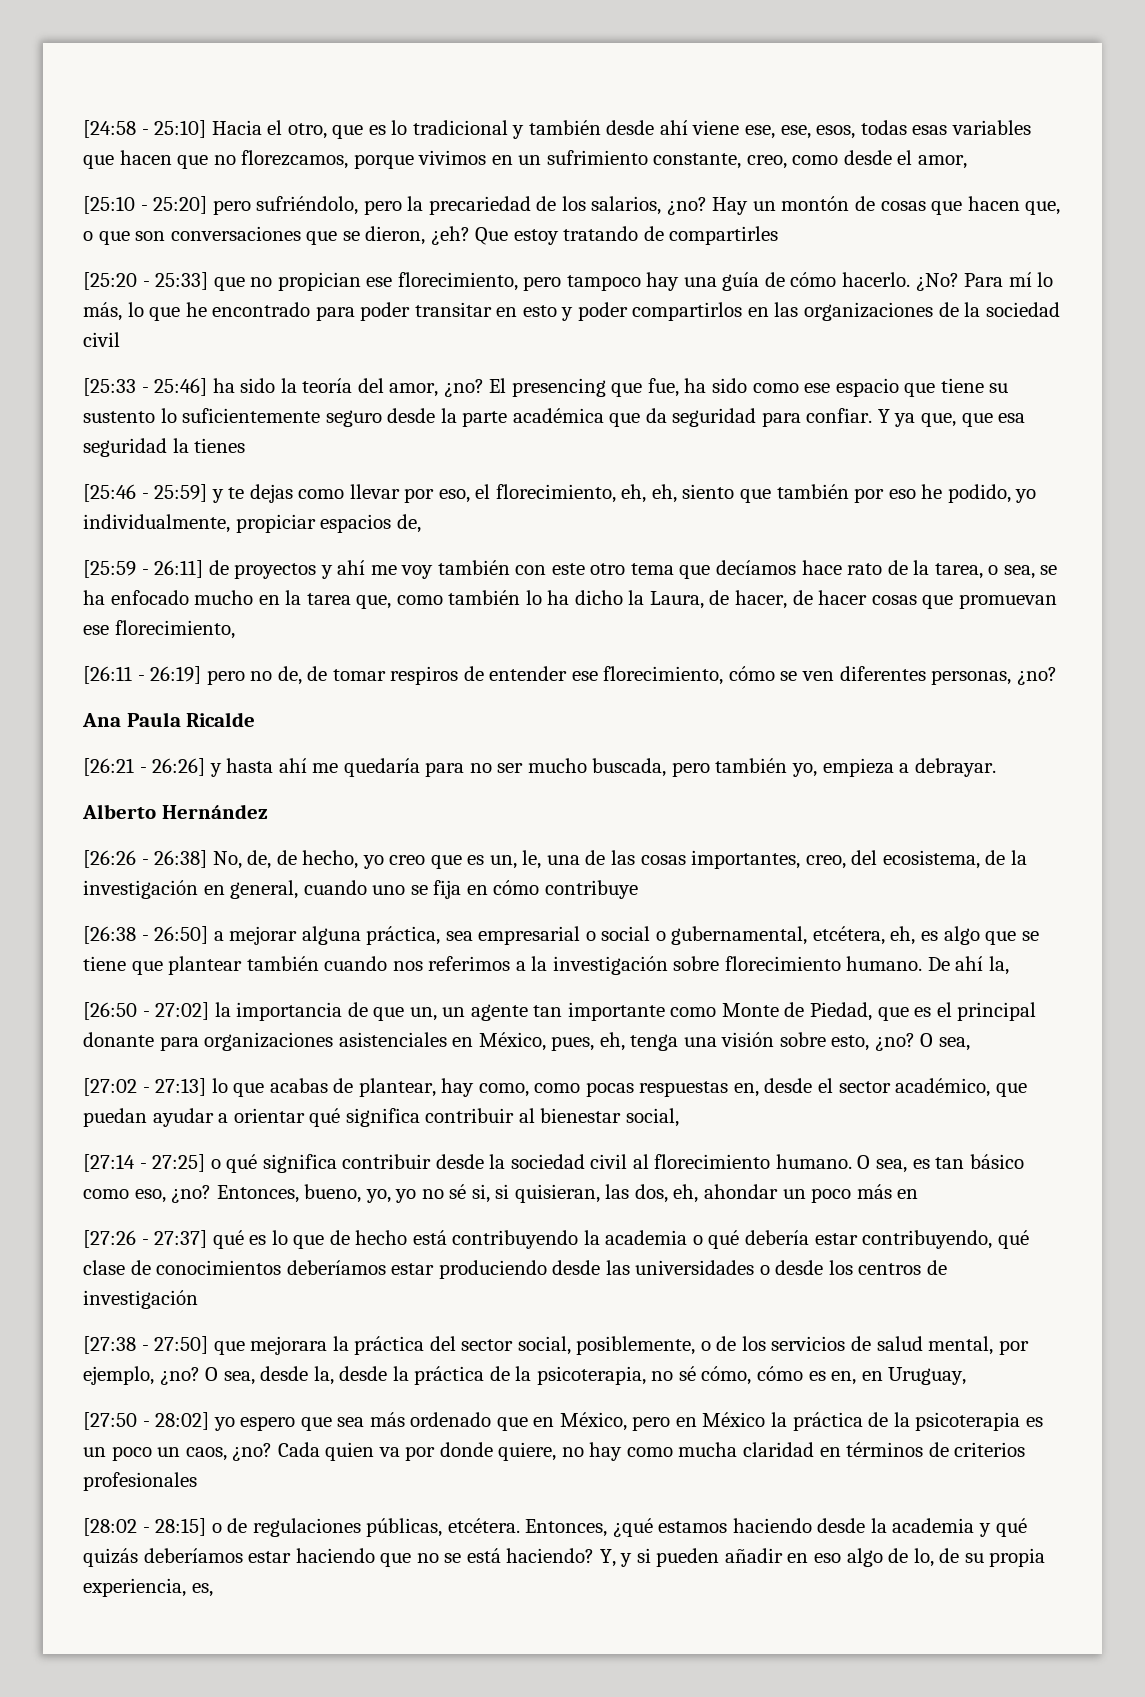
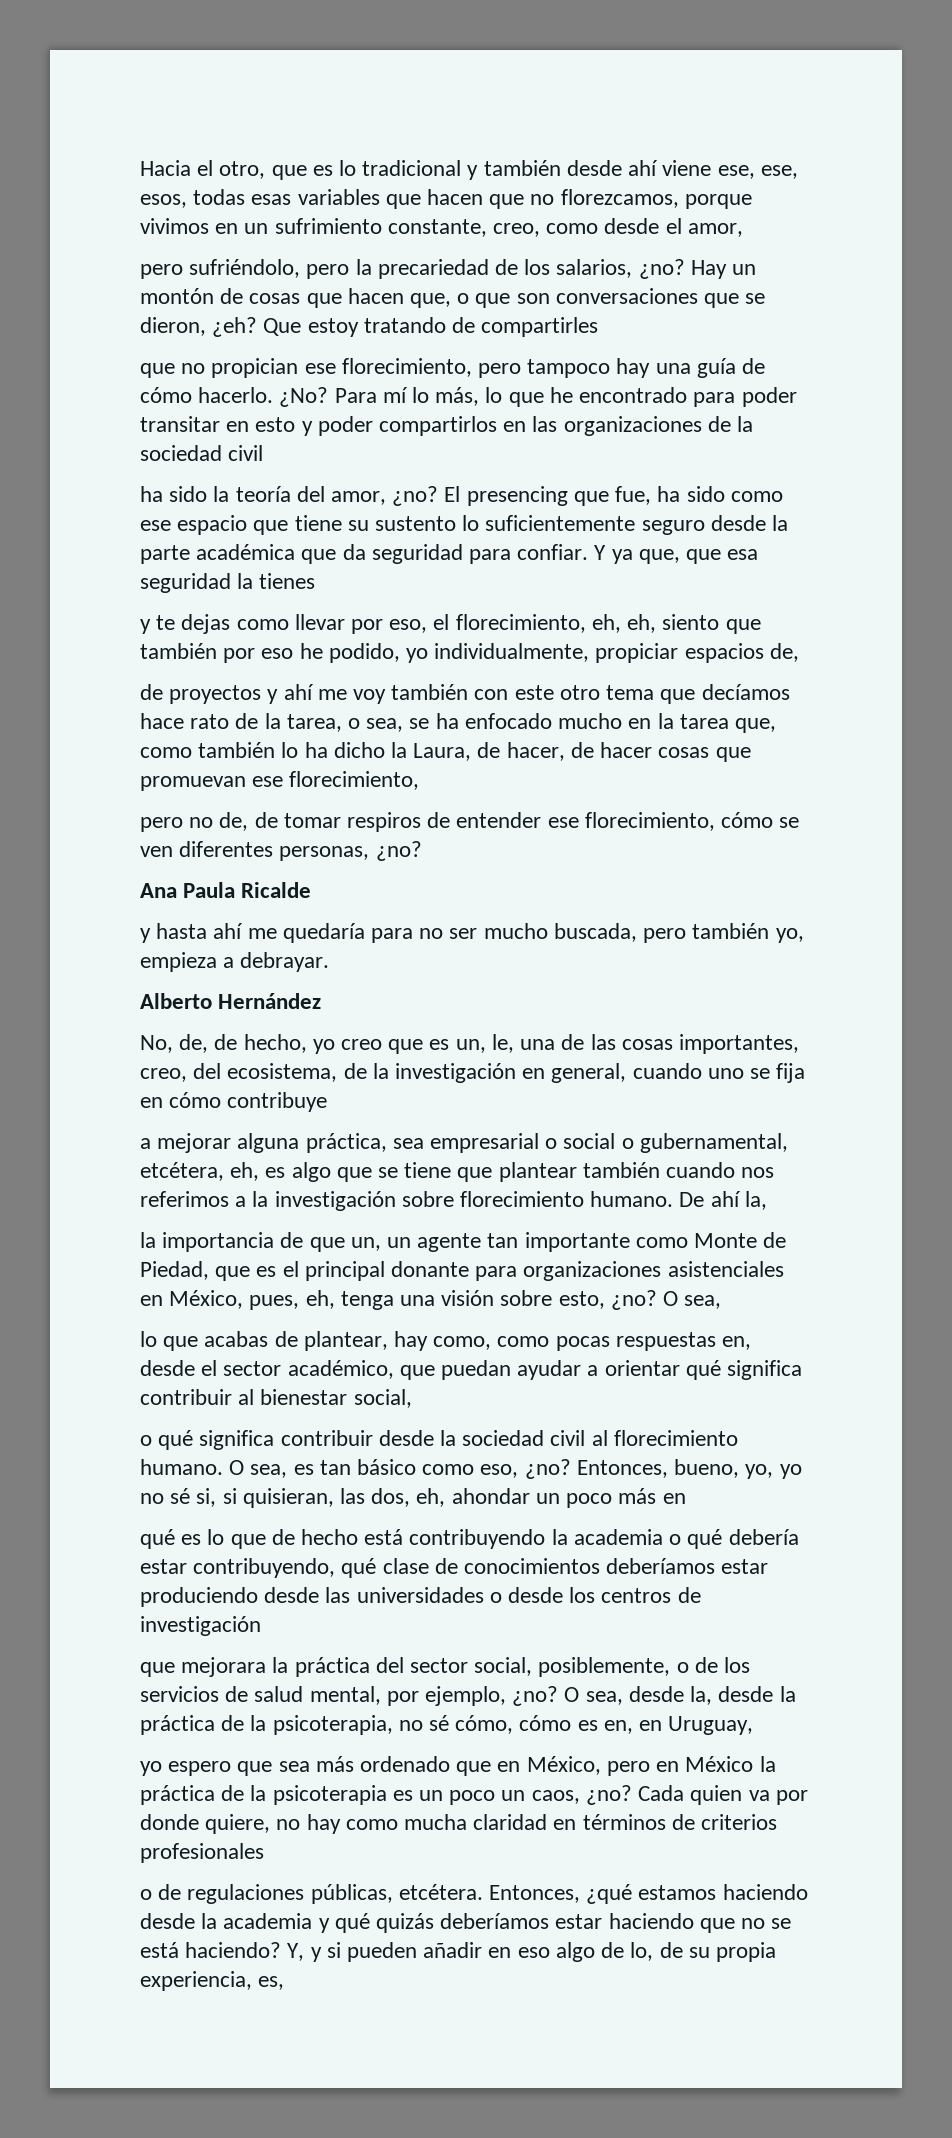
[83,120,207,138] [24:58 - 25:10] -> (140, 168) none
[83,196,208,214] [25:10 - 25:20] -> (743, 230) none
[83,272,209,290] [25:20 - 25:33] -> (599, 327) none
[83,378,208,396] [25:33 - 25:46] -> (264, 453) none
[83,484,208,502] [25:46 - 25:59] -> (316, 581) none
[83,560,204,578] [25:59 - 26:11] -> (799, 652) none
[83,666,202,684] [26:11 - 26:19] -> (420, 780) none
[83,758,206,776] [26:21 - 26:26] -> (312, 890) none
[83,850,208,868] [26:26 - 26:38] -> (322, 1001) none
[83,926,209,944] [26:38 - 26:50] -> (328, 1102) none
[83,1002,210,1020] [26:50 - 27:02] -> (767, 1200) none
[83,1078,207,1096] [27:02 - 27:13] -> (722, 1302) none
[83,1154,206,1172] [27:14 - 27:25] -> (412, 1398) none
[83,1230,208,1248] [27:26 - 27:37] -> (686, 1498) none
[83,1336,209,1354] [27:38 - 27:50] -> (261, 1626) none
[83,1412,210,1430] [27:50 - 28:02] -> (754, 1725) none
[83,1518,207,1536] [28:02 - 28:15] -> (264, 1853) none

